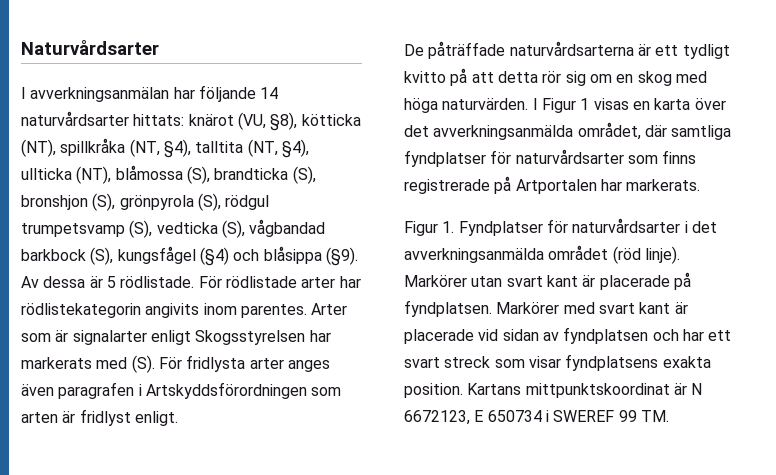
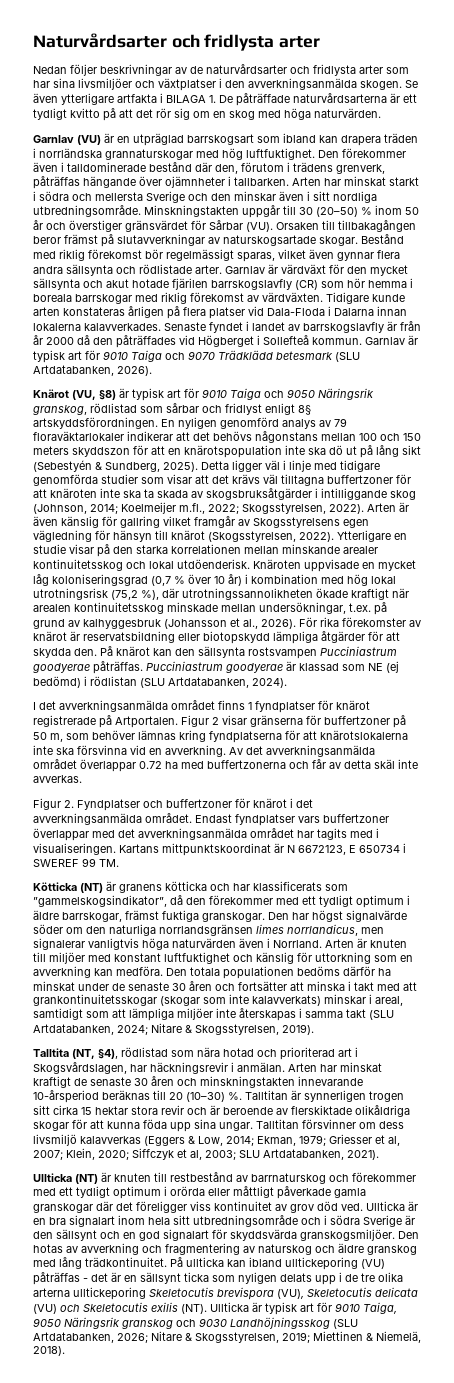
[21,85,279,102] [21,111,361,131] [21,138,309,158] [21,165,316,184] [21,193,270,211] [21,219,326,238] [21,246,358,266] [21,276,361,288] [21,303,348,318] [21,330,331,345] [21,355,330,373] [21,382,342,399] [21,409,178,426] // I avverkningsanmälan har följande 14 naturvårdsarter hittats: knärot (VU, §8), kötticka (NT), spillkråka (NT, §4), talltita (NT, §4), ullticka (NT), blåmossa (S), brandticka (S), bronshjon (S), grönpyrola (S), rödgul trumpetsvamp (S), vedticka (S), vågbandad barkbock (S), kungsfågel (§4) och blåsippa (§9). Av dessa är 5 rödlistade. För rödlistade arter har rödlistekategorin angivits inom parentes. Arter som är signalarter enligt Skogsstyrelsen har markerats med (S). För fridlysta arter anges även paragrafen i Artskyddsförordningen som arten är fridlyst enligt. // -> [171,34,321,51] [33,64,409,76] [33,78,418,91] [33,93,216,105] och fridlysta arter // Nedan följer beskrivningar av de naturvårdsarter och fridlysta arter som har sina livsmiljöer och växtplatser i den avverkningsanmälda skogen. Se även ytterligare artfakta i BILAGA 1.
[497,71,538,83] detta -> [136,109,153,118] det
[532,98,726,113] [404,122,732,140] [404,149,697,167] [404,176,701,194] [404,218,717,236] [404,245,680,264] [404,272,691,290] [404,300,688,317] [404,327,732,344] [404,354,711,371] [404,383,463,398] I Figur 1 visas en karta över det avverkningsanmälda området, där samtliga fyndplatser för naturvårdsarter som finns registrerade på Artportalen har markerats. // Figur 1. Fyndplatser för naturvårdsarter i det avverkningsanmälda området (röd linje). Markörer utan svart kant är placerade på fyndplatsen. Markörer med svart kant är placerade vid sidan av fyndplatsen och har ett svart streck som visar fyndplatsens exakta position. -> [33,133,418,146] [33,148,406,160] [33,162,385,174] [33,176,419,189] [33,191,377,203] [33,205,419,218] [33,220,416,232] [33,234,404,247] [33,249,400,262] [33,264,408,276] [33,278,413,290] [33,292,405,304] [33,306,407,319] [33,321,421,333] [33,335,418,348] [33,350,360,363] [33,365,152,376] [33,388,374,401] [33,403,311,415] [33,417,347,429] [33,431,421,443] [33,445,421,458] [33,460,380,472] [33,474,411,486] [33,488,416,500] [33,502,409,514] [33,516,369,528] [33,530,407,542] [33,544,378,557] [33,559,416,572] [33,574,396,586] [33,588,409,600] [33,602,387,615] [33,617,421,629] [33,631,400,644] [33,646,397,659] [33,661,399,674] [33,676,287,688] [33,700,370,713] [33,715,406,728] [33,730,408,743] [33,745,375,757] [33,759,418,772] [33,775,82,783] [33,798,313,811] [33,813,389,826] [33,828,379,841] [33,843,116,855] // Garnlav (VU) är en utpräglad barrskogsart som ibland kan drapera träden i norrländska grannaturskogar med hög luftfuktighet. Den förekommer även i talldominerade bestånd där den, förutom i trädens grenverk, påträffas hängande över ojämnheter i tallbarken. Arten har minskat starkt i södra och mellersta Sverige och den minskar även i sitt nordliga utbredningsområde. Minskningstakten uppgår till 30 (20–50) % inom 50 år och överstiger gränsvärdet för Sårbar (VU). Orsaken till tillbakagången beror främst på slutavverkningar av naturskogsartade skogar. Bestånd med riklig förekomst bör regelmässigt sparas, vilket även gynnar flera andra sällsynta och rödlistade arter. Garnlav är värdväxt för den mycket sällsynta och akut hotade fjärilen barrskogslavfly (CR) som hör hemma i boreala barrskogar med riklig förekomst av värdväxten. Tidigare kunde arten konstateras årligen på flera platser vid Dala-Floda i Dalarna innan lokalerna kalavverkades. Senaste fyndet i landet av barrskogslavfly är från år 2000 då den påträffades vid Högberget i Sollefteå kommun. Garnlav är typisk art för 9010 Taiga och 9070 Trädklädd betesmark (SLU Artdatabanken, 2026). // Knärot (VU, §8) är typisk art för 9010 Taiga och 9050 Näringsrik granskog, rödlistad som sårbar och fridlyst enligt 8§ artskyddsförordningen. En nyligen genomförd analys av 79 floraväktarlokaler indikerar att det behövs någonstans mellan 100 och 150 meters skyddszon för att en knärotspopulation inte ska dö ut på lång sikt (Sebestyén & Sundberg, 2025). Detta ligger väl i linje med tidigare genomförda studier som visar att det krävs väl tilltagna buffertzoner för att knäroten inte ska ta skada av skogsbruksåtgärder i intilliggande skog (Johnson, 2014; Koelmeijer m.fl., 2022; Skogsstyrelsen, 2022). Arten är även känslig för gallring vilket framgår av Skogsstyrelsens egen vägledning för hänsyn till knärot (Skogsstyrelsen, 2022). Ytterligare en studie visar på den starka korrelationen mellan minskande arealer kontinuitetsskog och lokal utdöenderisk. Knäroten uppvisade en mycket låg koloniseringsgrad (0,7 % över 10 år) i kombination med hög lokal utrotningsrisk (75,2 %), där utrotningssannolikheten ökade kraftigt när arealen kontinuitetsskog minskade mellan undersökningar, t.ex. på grund av kalhyggesbruk (Johansson et al., 2026). För rika förekomster av knärot är reservatsbildning eller biotopskydd lämpliga åtgärder för att skydda den. På knärot kan den sällsynta rostsvampen Pucciniastrum goodyerae påträffas. Pucciniastrum goodyerae är klassad som NE (ej bedömd) i rödlistan (SLU Artdatabanken, 2024). // I det avverkningsanmälda området finns 1 fyndplatser för knärot registrerade på Artportalen. Figur 2 visar gränserna för buffertzoner på 50 m, som behöver lämnas kring fyndplatserna för att knärotslokalerna inte ska försvinna vid en avverkning. Av det avverkningsanmälda området överlappar 0.72 ha med buffertzonerna och får av detta skäl inte avverkas. // Figur 2. Fyndplatser och buffertzoner för knärot i det avverkningsanmälda området. Endast fyndplatser vars buffertzoner överlappar med det avverkningsanmälda området har tagits med i visualiseringen.
(669, 416) none -> [33,881,348,893] [33,895,410,908] [33,910,407,922] [33,924,384,936] [33,938,407,950] [33,952,413,964] [33,966,391,979] [33,981,417,991] [33,994,403,1006] [33,1008,394,1021] [33,1023,314,1035] [33,1047,358,1060] [33,1062,382,1074] [33,1076,363,1088] [33,1090,404,1103] [33,1105,410,1117] [33,1119,404,1132] [33,1134,400,1146] [33,1148,379,1160] [33,1172,416,1184] [33,1186,366,1199] [33,1201,418,1213] [33,1215,415,1227] [33,1229,419,1241] [33,1243,417,1255] [33,1257,385,1270] [33,1272,403,1285] [33,1287,418,1300] [33,1302,397,1315] [33,1317,358,1329] [33,1331,421,1343] [33,1346,65,1356] // Kötticka (NT) är granens kötticka och har klassificerats som ”gammelskogsindikator”, då den förekommer med ett tydligt optimum i äldre barrskogar, främst fuktiga granskogar. Den har högst signalvärde söder om den naturliga norrlandsgränsen limes norrlandicus, men signalerar vanligtvis höga naturvärden även i Norrland. Arten är knuten till miljöer med konstant luftfuktighet och känslig för uttorkning som en avverkning kan medföra. Den totala populationen bedöms därför ha minskat under de senaste 30 åren och fortsätter att minska i takt med att grankontinuitetsskogar (skogar som inte kalavverkats) minskar i areal, samtidigt som att lämpliga miljöer inte återskapas i samma takt (SLU Artdatabanken, 2024; Nitare & Skogsstyrelsen, 2019). // Talltita (NT, §4), rödlistad som nära hotad och prioriterad art i Skogsvårdslagen, har häckningsrevir i anmälan. Arten har minskat kraftigt de senaste 30 åren och minskningstakten innevarande 10-årsperiod beräknas till 20 (10–30) %. Talltitan är synnerligen trogen sitt cirka 15 hektar stora revir och är beroende av flerskiktade olikåldriga skogar för att kunna föda upp sina ungar. Talltitan försvinner om dess livsmiljö kalavverkas (Eggers & Low, 2014; Ekman, 1979; Griesser et al, 2007; Klein, 2020; Siffczyk et al, 2003; SLU Artdatabanken, 2021). // Ullticka (NT) är knuten till restbestånd av barrnaturskog och förekommer med ett tydligt optimum i orörda eller måttligt påverkade gamla granskogar där det föreligger viss kontinuitet av grov död ved. Ullticka är en bra signalart inom hela sitt utbredningsområde och i södra Sverige är den sällsynt och en god signalart för skyddsvärda granskogsmiljöer. Den hotas av avverkning och fragmentering av naturskog och äldre granskog med lång trädkontinuitet. På ullticka kan ibland ulltickeporing (VU) påträffas - det är en sällsynt ticka som nyligen delats upp i de tre olika arterna ulltickeporing Skeletocutis brevispora (VU), Skeletocutis delicata (VU) och Skeletocutis exilis (NT). Ullticka är typisk art för 9010 Taiga, 9050 Näringsrik granskog och 9030 Landhöjningsskog (SLU Artdatabanken, 2026; Nitare & Skogsstyrelsen, 2019; Miettinen & Niemelä, 2018).

